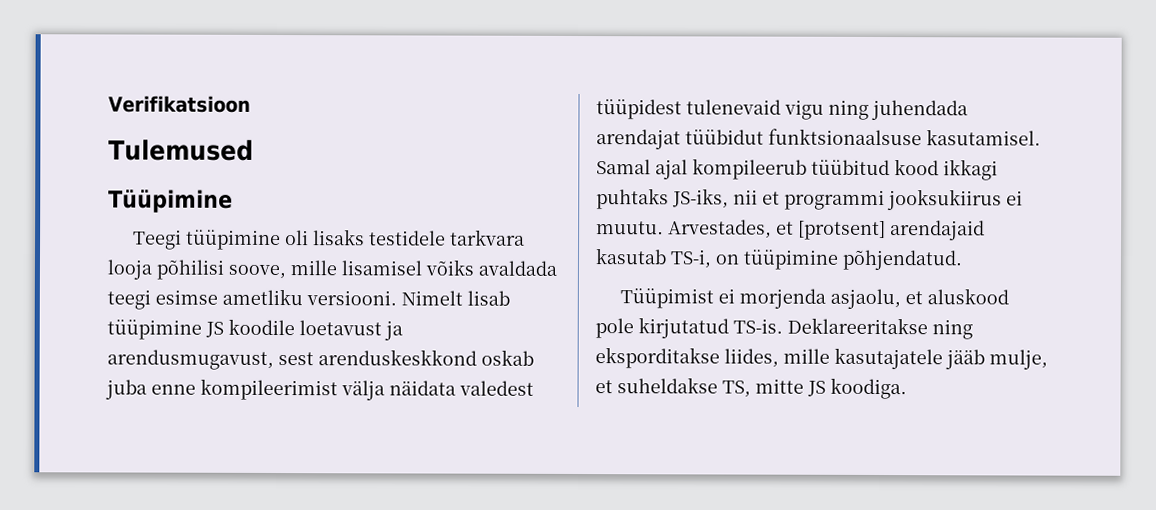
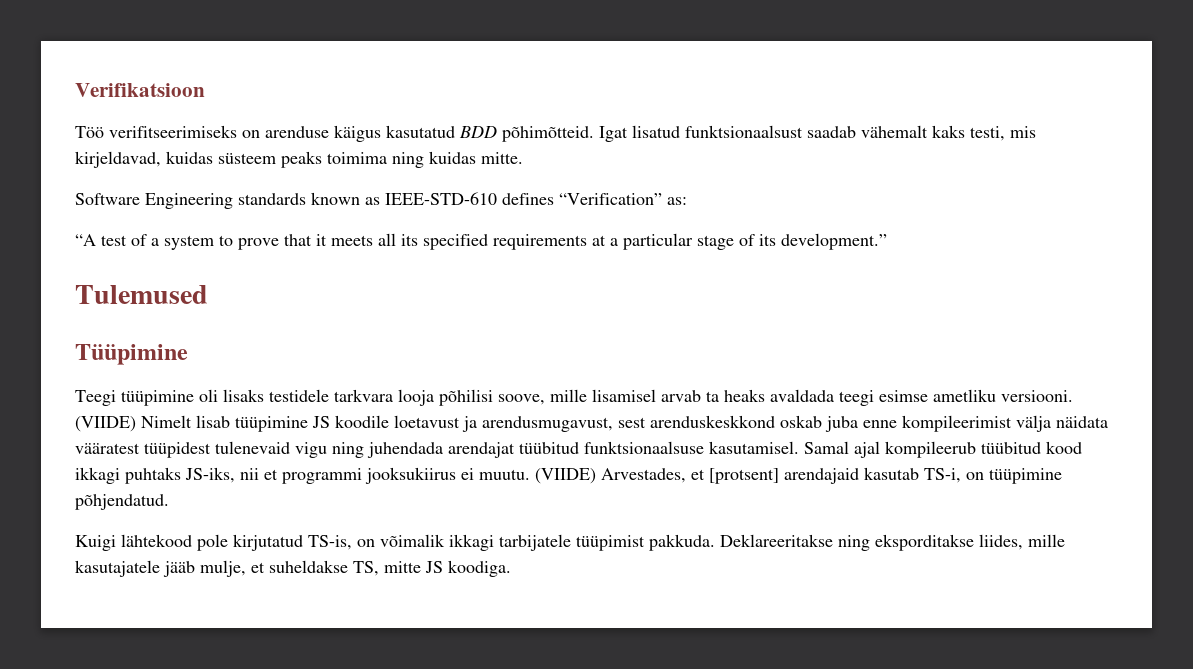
(251, 104) none -> [75,125,1036,142] [75,151,523,168] [75,192,687,209] [75,233,887,250] // Töö verifitseerimiseks on arenduse käigus kasutatud BDD põhimõtteid. Igat lisatud funktsionaalsust saadab vähemalt kaks testi, mis kirjeldavad, kuidas süsteem peaks toimima ning kuidas mitte. // Software Engineering standards known as IEEE-STD-610 defines “Verification” as: // “A test of a system to prove that it meets all its specified requirements at a particular stage of its development.”
[425,259,474,276] võiks -> [661,389,765,402] arvab ta heaks
(397, 298) none -> [75,416,136,432] (VIIDE)
[459,380,534,396] valedest -> [75,443,140,454] vääratest
[685,129,764,145] tüübidut -> [519,442,579,454] tüübitud
(664, 228) none -> [535,468,596,484] (VIIDE)
[619,288,1009,310] [595,317,783,339] Tüüpimist ei morjenda asjaolu, et aluskood pole kirjutatud TS-is. -> [75,534,715,551] Kuigi lähtekood pole kirjutatud TS-is, on võimalik ikkagi tarbijatele tüüpimist pakkuda.

